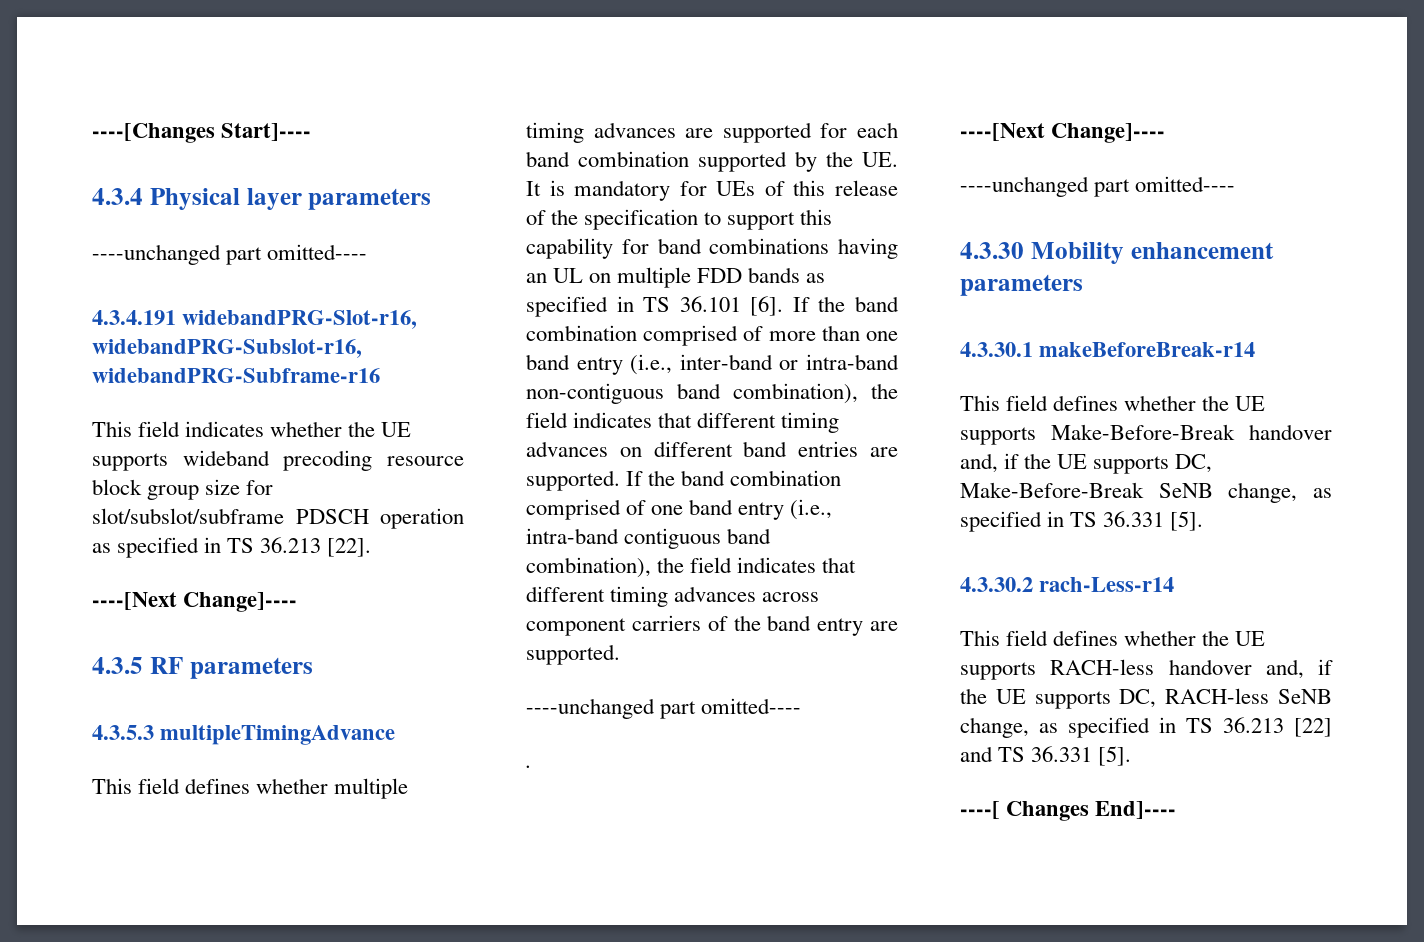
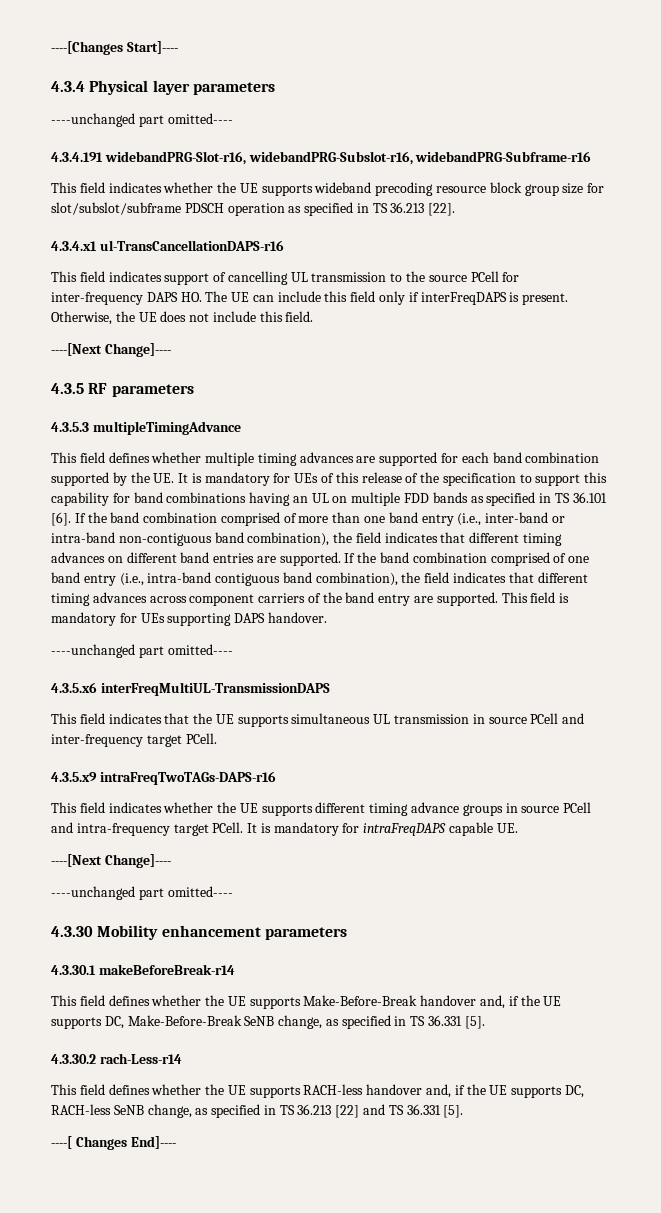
(372, 547) none -> [51,240,284,251] [51,271,520,285] [51,291,569,305] [51,311,314,325] // 4.3.4.x1 ul-TransCancellationDAPS-r16 // This field indicates support of cancelling UL transmission to the source PCell for inter-frequency DAPS HO. The UE can include this field only if interFreqDAPS is present. Otherwise, the UE does not include this field.
[526,698,802,719] [526,765,532,768] // ----unchanged part omitted---- // . -> [501,592,570,603] [51,612,327,626] [51,644,233,658] [51,682,330,696] [51,713,585,727] [51,733,217,747] [51,771,276,785] [51,802,592,816] [51,822,518,836] This field is mandatory for UEs supporting DAPS handover. // ----unchanged part omitted---- // 4.3.5.x6 interFreqMultiUL-TransmissionDAPS // This field indicates that the UE supports simultaneous UL transmission in source PCell and inter-frequency target PCell. // 4.3.5.x9 intraFreqTwoTAGs-DAPS-r16 // This field indicates whether the UE supports different timing advance groups in source PCell and intra-frequency target PCell. It is mandatory for intraFreqDAPS capable UE.

